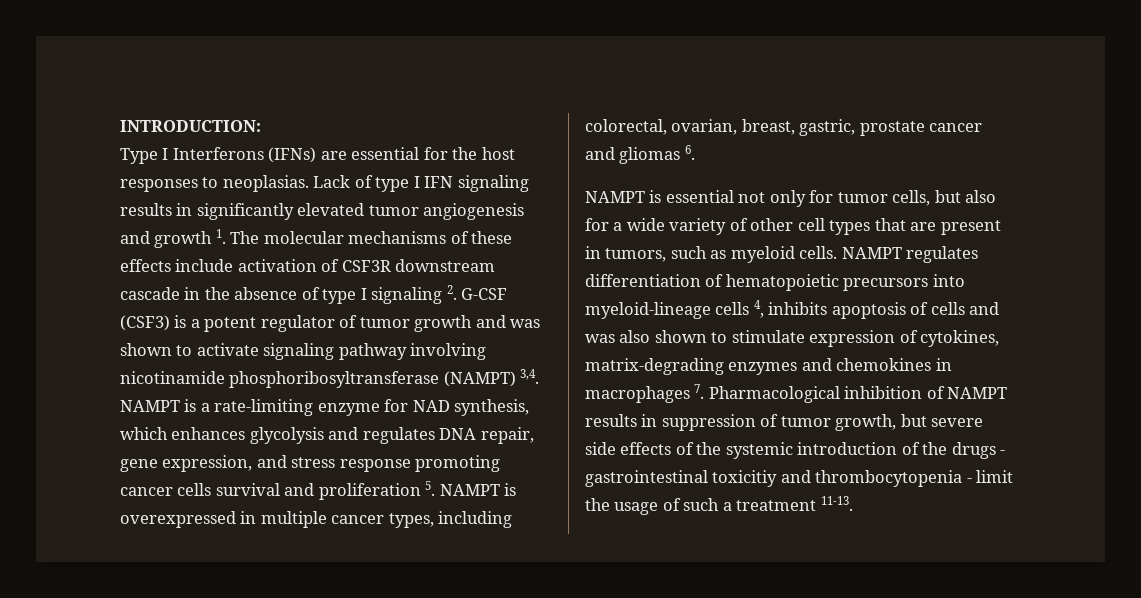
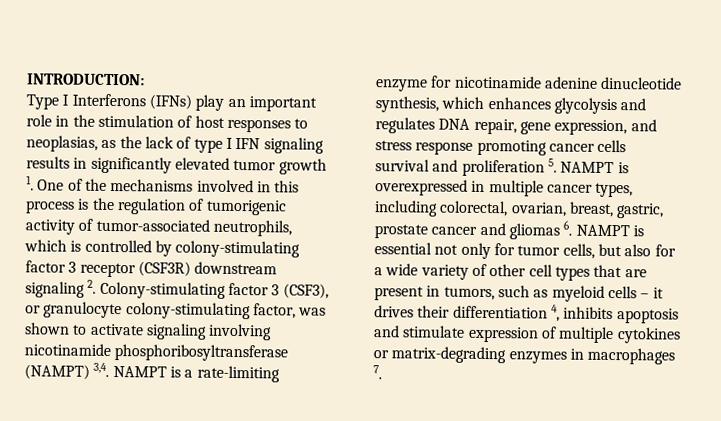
[320,147,515,160] [120,175,351,192] are essential for the host responses to neoplasias. Lack -> [195,94,317,112] [26,114,309,133] [26,135,174,152] play an important role in the stimulation of host responses to neoplasias, as the lack
[423,203,525,220] [120,229,513,248] [120,259,496,272] [120,285,508,304] [120,315,506,332] angiogenesis and growth 1. The molecular mechanisms of these effects include activation of CSF3R downstream cascade in the absence of type I signaling 2. G-CSF (CSF3) is a potent regulator of tumor growth and -> [278,158,327,175] [26,175,300,193] [25,197,287,216] [25,218,292,237] [24,239,301,258] [25,260,278,278] [25,279,329,299] [25,301,296,320] growth 1. One of the mechanisms involved in this process is the regulation of tumorigenic activity of tumor-associated neutrophils, which is controlled by colony-stimulating factor 3 receptor (CSF3R) downstream signaling 2. Colony-stimulating factor 3 (CSF3), or granulocyte colony-stimulating factor,
[338,343,407,360] pathway -> (207, 331) none
[412,400,450,412] NAD -> [453,75,683,90] nicotinamide adenine dinucleotide
(695, 152) // -> (573, 228) none
[799,246,979,263] [585,274,965,291] [585,300,1000,319] [585,330,1000,347] [585,358,952,375] [585,384,1008,403] [585,414,984,431] [585,442,1006,459] [585,470,1014,487] [585,496,853,515] cells. NAMPT regulates differentiation of hematopoietic precursors into myeloid-lineage cells 4, inhibits apoptosis of cells and was also shown to stimulate expression of cytokines, matrix-degrading enzymes and chemokines in macrophages 7. Pharmacological inhibition of NAMPT results in suppression of tumor growth, but severe side effects of the systemic introduction of the drugs - gastrointestinal toxicitiy and thrombocytopenia - limit the usage of such a treatment 11-13. -> [607,285,664,299] [374,304,679,324] [373,325,681,344] [373,346,676,365] [373,365,382,380] cells – it drives their differentiation 4, inhibits apoptosis and stimulate expression of multiple cytokines or matrix-degrading enzymes in macrophages 7.

